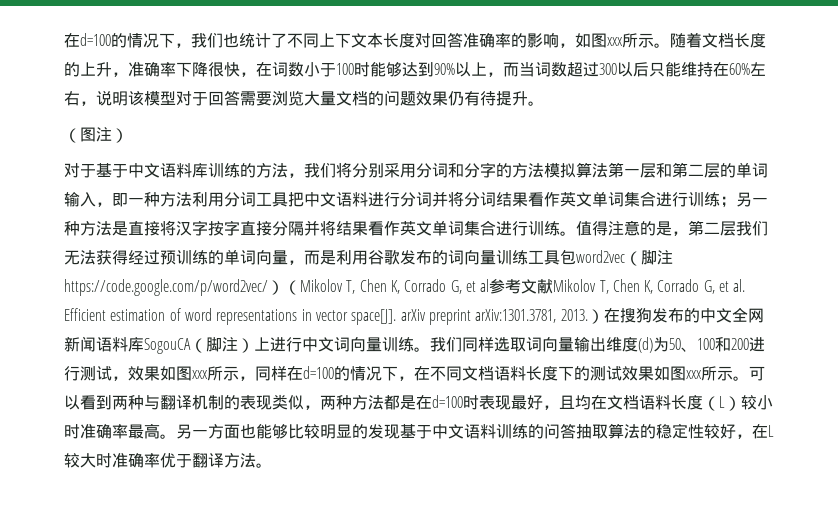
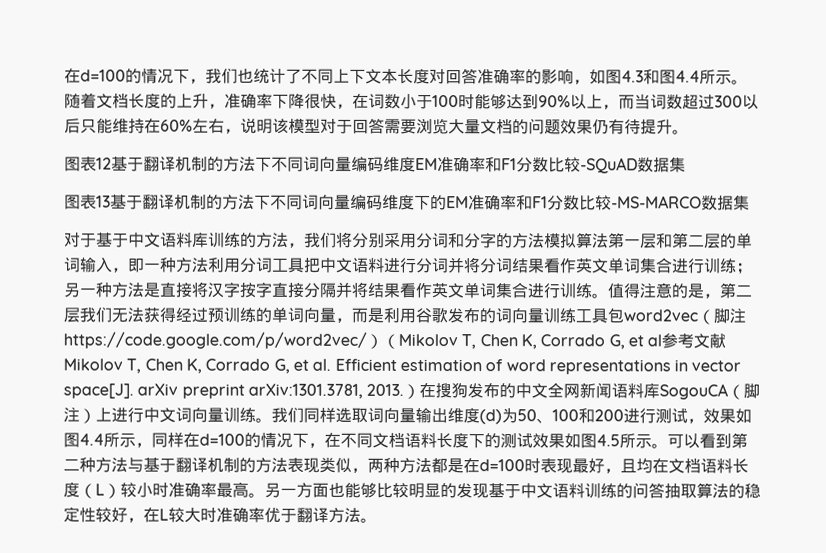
[607,37,623,46] xxx -> [621,69,700,85] 4.3和图4.4
[64,127,128,143] （图注） -> [64,156,686,174] [64,194,750,211] 图表12基于翻译机制的方法下不同词向量编码维度EM准确率和F1分数比较-SQuAD数据集 // 图表13基于翻译机制的方法下不同词向量编码维度下的EM准确率和F1分数比较-MS-MARCO数据集
[192,370,208,379] xxx -> [79,433,104,446] 4.4
[686,370,702,379] xxx -> [596,434,620,447] 4.5
[112,395,240,410] 两种与翻译机制的 -> [731,432,748,449] [63,457,288,473] 第二种方法与基于翻译机制的方法

